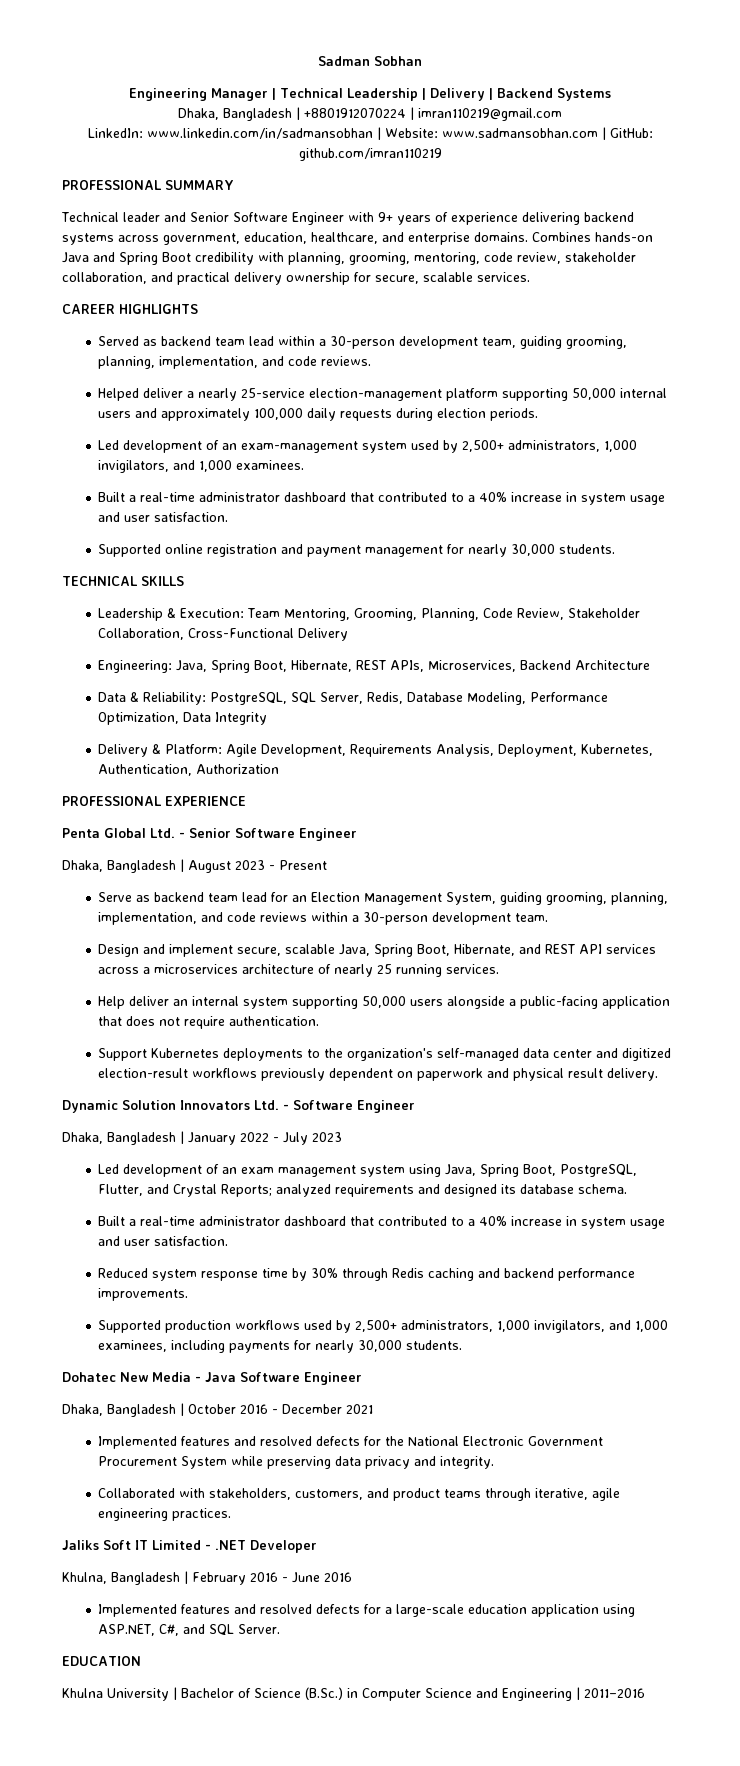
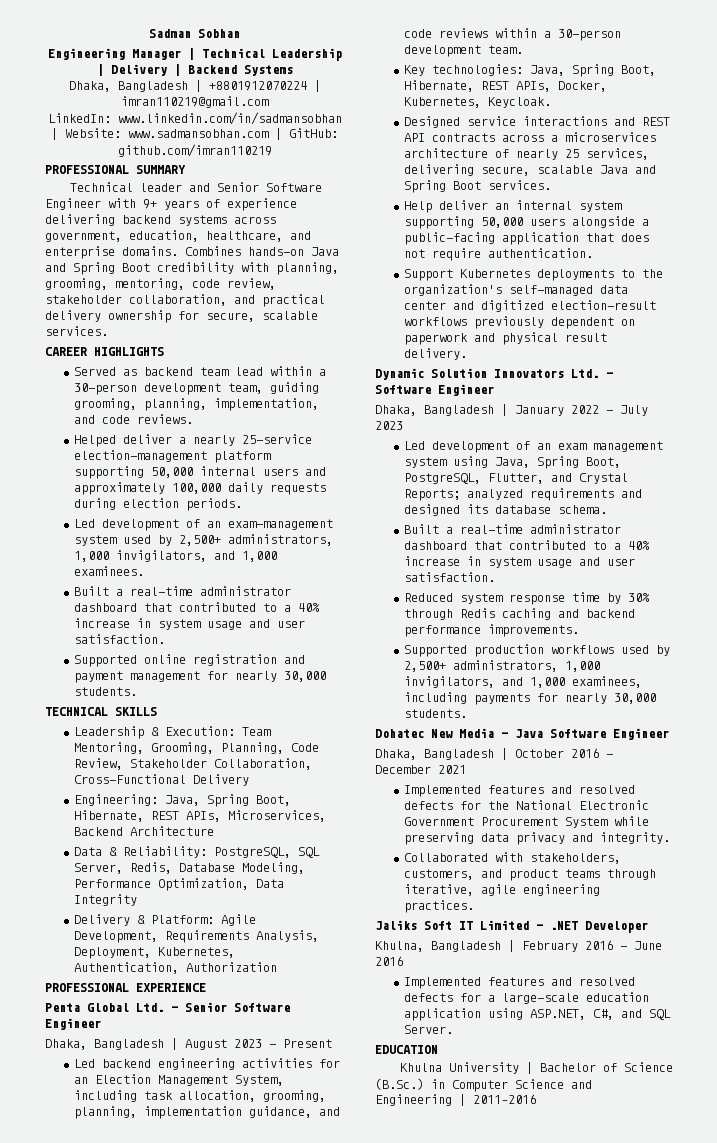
[98,892,268,902] Serve as backend team lead -> [73,1058,312,1070] Led backend engineering activities
[500,892,669,905] [98,912,198,925] guiding grooming, planning, implementation, -> [73,1090,326,1102] [73,1106,312,1119] including task allocation, grooming, planning, implementation guidance,
[98,944,516,957] Design and implement secure, scalable Java, Spring Boot, Hibernate, -> [403,64,656,77] [403,80,607,92] [403,97,551,108] [403,116,607,128] Key technologies: Java, Spring Boot, Hibernate, REST APIs, Docker, Kubernetes, Keycloak. // Designed service interactions
[606,944,657,954] services -> [431,133,495,142] contracts
[396,964,443,977] running -> [585,148,649,160] [403,164,656,176] [403,180,481,193] services, delivering secure, scalable Java and Spring Boot

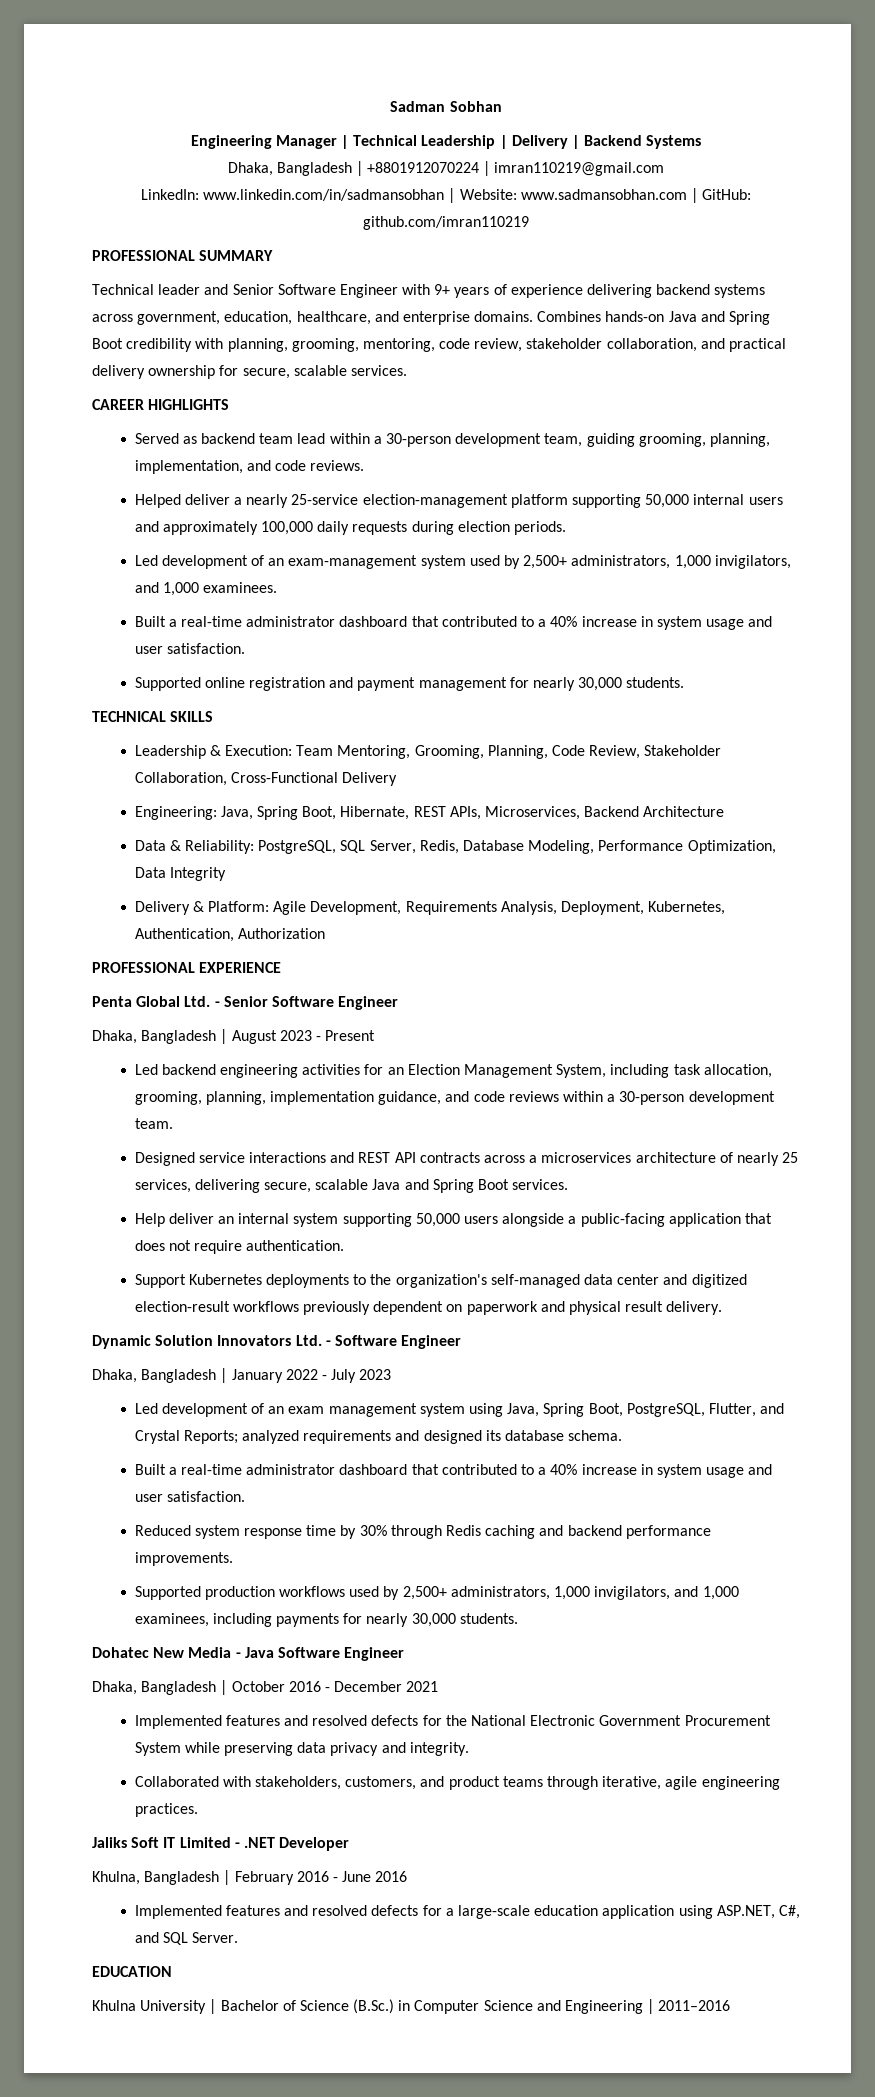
[403,64,656,77] [403,80,607,92] [403,97,551,108] // Key technologies: Java, Spring Boot, Hibernate, REST APIs, Docker, Kubernetes, Keycloak. -> (173, 1123) none

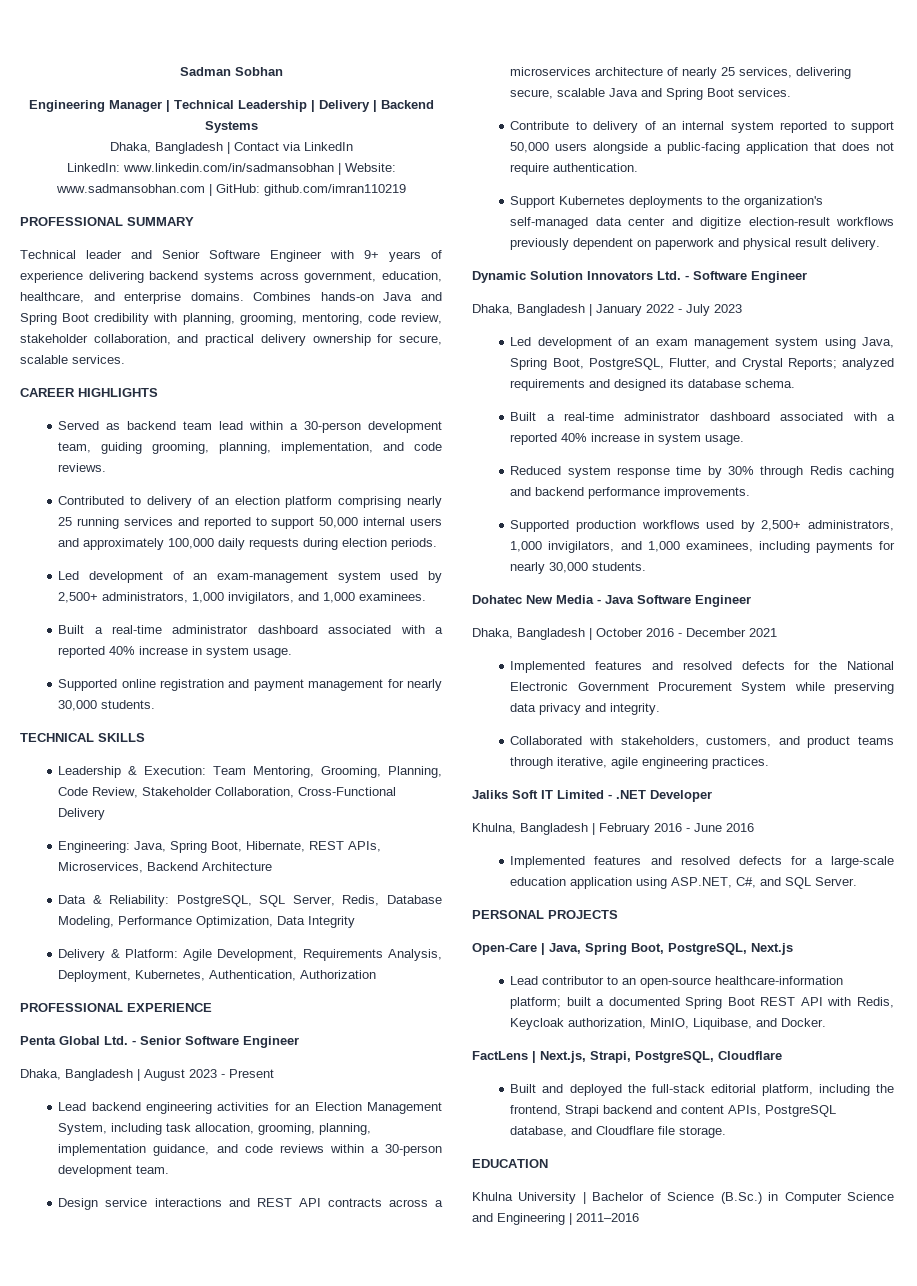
[367,161,665,176] +8801912070224 | imran110219@gmail.com -> [233,142,353,151] Contact via LinkedIn
[134,494,641,508] Helped deliver a nearly 25-service election-management platform supporting -> [58,496,442,508] [58,517,315,529] Contributed to delivery of an election platform comprising nearly 25 running services and reported to support
[411,616,773,630] [134,643,245,654] that contributed to a 40% increase in system usage and user satisfaction. -> [328,625,444,634] [58,646,293,658] associated with a reported 40% increase in system usage.
[134,1064,158,1075] Led -> [58,1102,87,1111] Lead
[134,1152,195,1166] Designed -> [58,1198,99,1210] Design
[134,1213,412,1227] Help deliver an internal system supporting -> [510,121,894,133] Contribute to delivery of an internal system reported to support
[691,1274,747,1288] digitized -> [700,217,742,229] digitize
[411,1464,773,1478] [134,1491,245,1502] that contributed to a 40% increase in system usage and user satisfaction. -> [780,412,895,421] [510,433,745,445] associated with a reported 40% increase in system usage.
(239, 1937) none -> [472,910,618,919] [472,943,793,955] [510,976,844,988] [510,997,894,1009] [510,1018,827,1030] [472,1051,782,1063] [510,1084,894,1096] [510,1105,837,1117] [510,1126,727,1138] // PERSONAL PROJECTS // Open-Care | Java, Spring Boot, PostgreSQL, Next.js // Lead contributor to an open-source healthcare-information platform; built a documented Spring Boot REST API with Redis, Keycloak authorization, MinIO, Liquibase, and Docker. // FactLens | Next.js, Strapi, PostgreSQL, Cloudflare // Built and deployed the full-stack editorial platform, including the frontend, Strapi backend and content APIs, PostgreSQL database, and Cloudflare file storage.

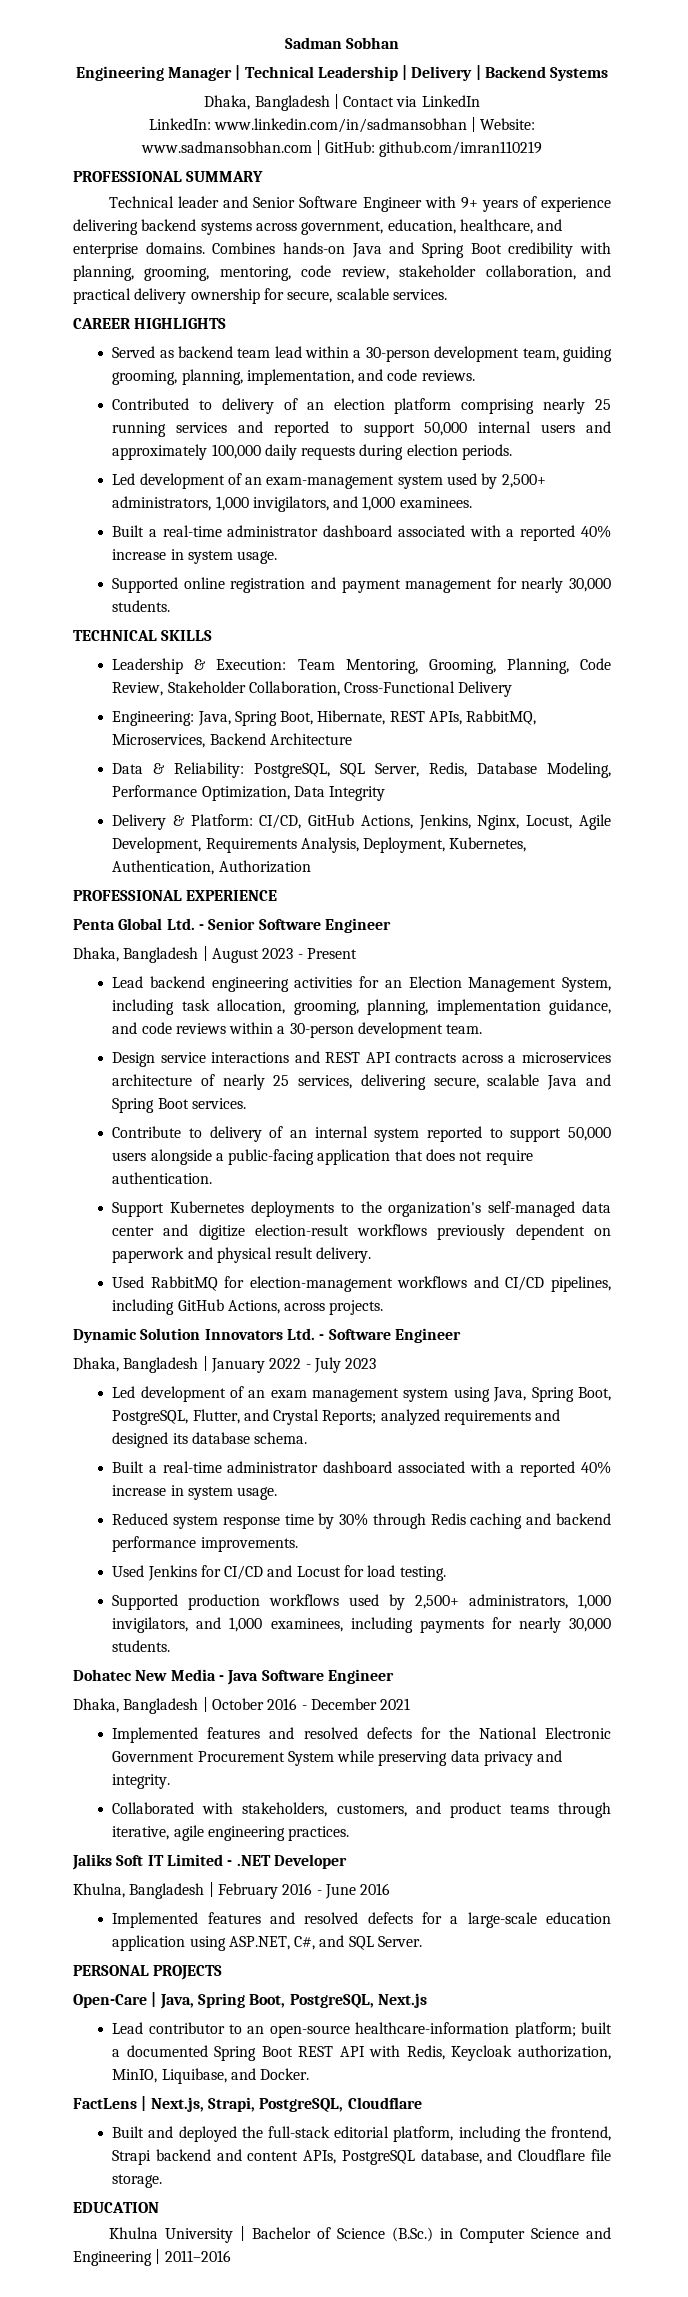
(382, 846) none -> [466,710,537,725] RabbitMQ,
(178, 953) none -> [259,814,573,830] CI/CD, GitHub Actions, Jenkins, Nginx, Locust,
(881, 244) none -> [112,1276,611,1292] [112,1299,384,1315] // Used RabbitMQ for election-management workflows and CI/CD pipelines, including GitHub Actions, across projects.
(751, 493) none -> [112,1565,446,1581] // Used Jenkins for CI/CD and Locust for load testing.

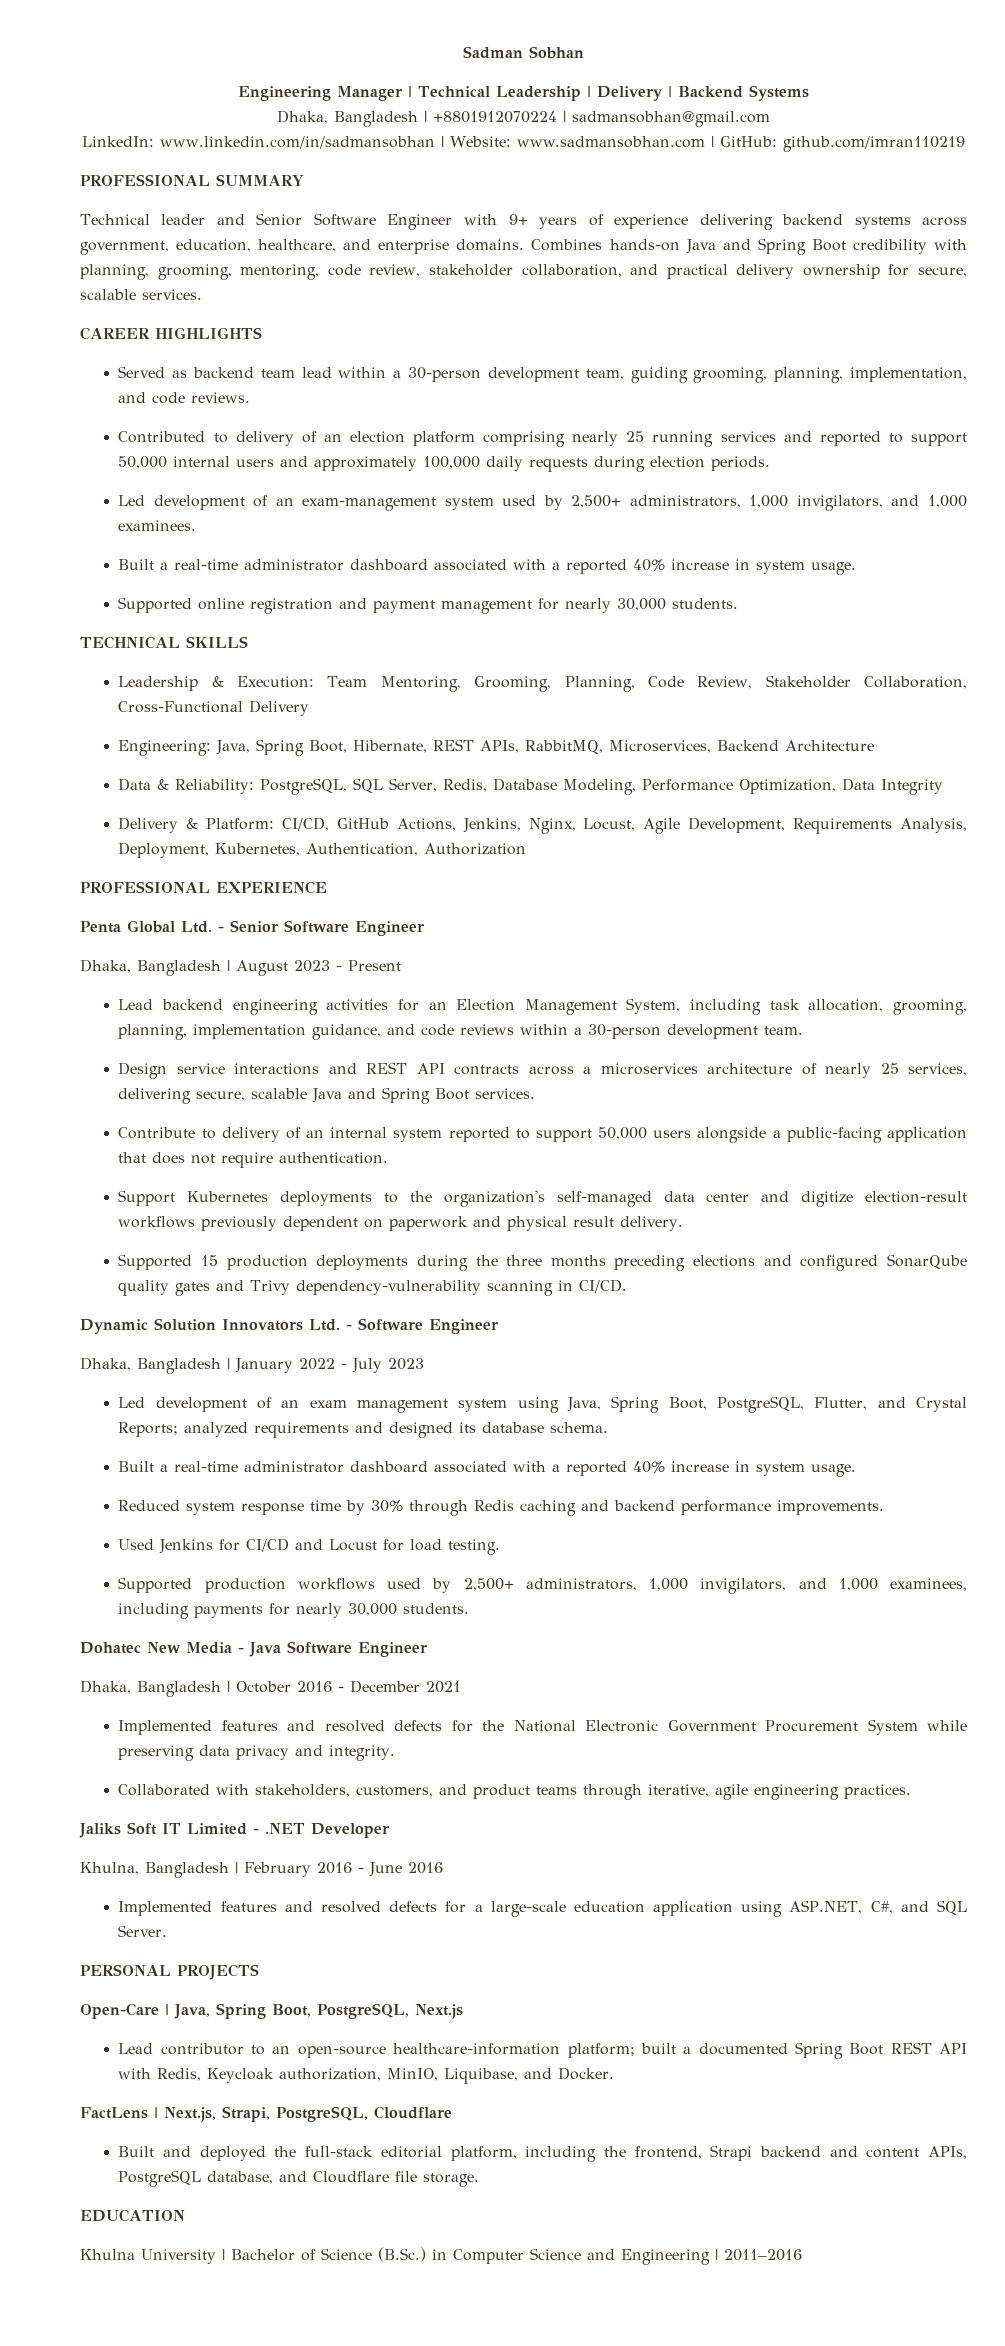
[343,95,480,107] Contact via LinkedIn -> [433,111,770,127] +8801912070224 | sadmansobhan@gmail.com
[112,1276,611,1292] [112,1299,384,1315] Used RabbitMQ for election-management workflows and CI/CD pipelines, including GitHub Actions, across projects. -> [118,1254,968,1271] [118,1279,628,1296] Supported 15 production deployments during the three months preceding elections and configured SonarQube quality gates and Trivy dependency-vulnerability scanning in CI/CD.

